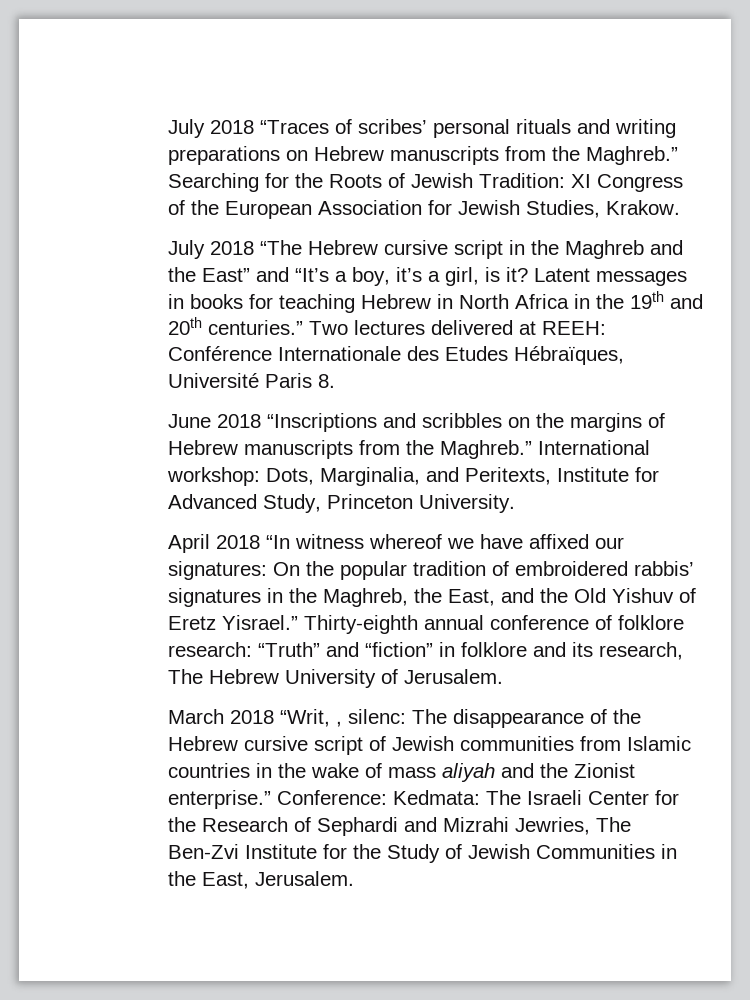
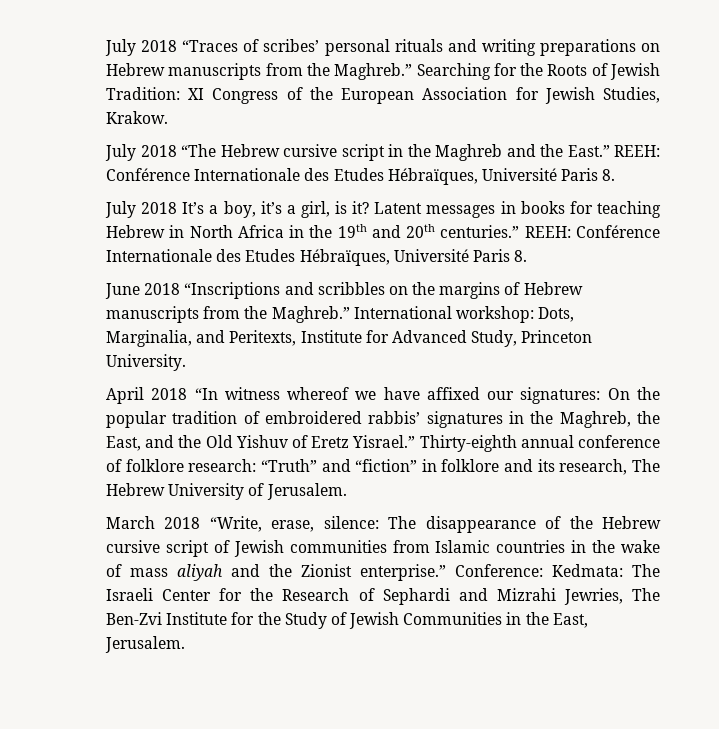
[202,267,330,282] East” and “It’s -> [567,145,661,157] [105,168,616,185] [104,201,205,218] East.” REEH: Conférence Internationale des Etudes Hébraïques, Université Paris 8. // July 2018 It’s
[309,320,537,335] Two lectures delivered at -> (520, 231) none
[280,709,407,727] “Writ, , silenc: -> [209,516,379,532] “Write, erase, silence:

